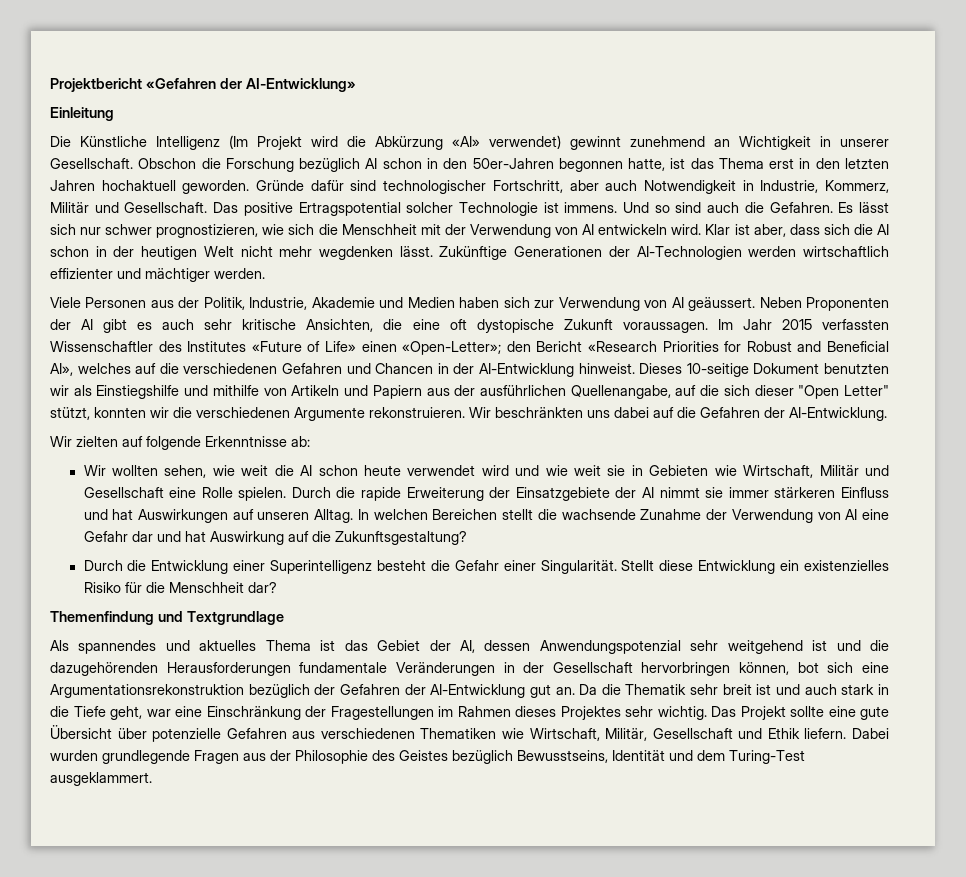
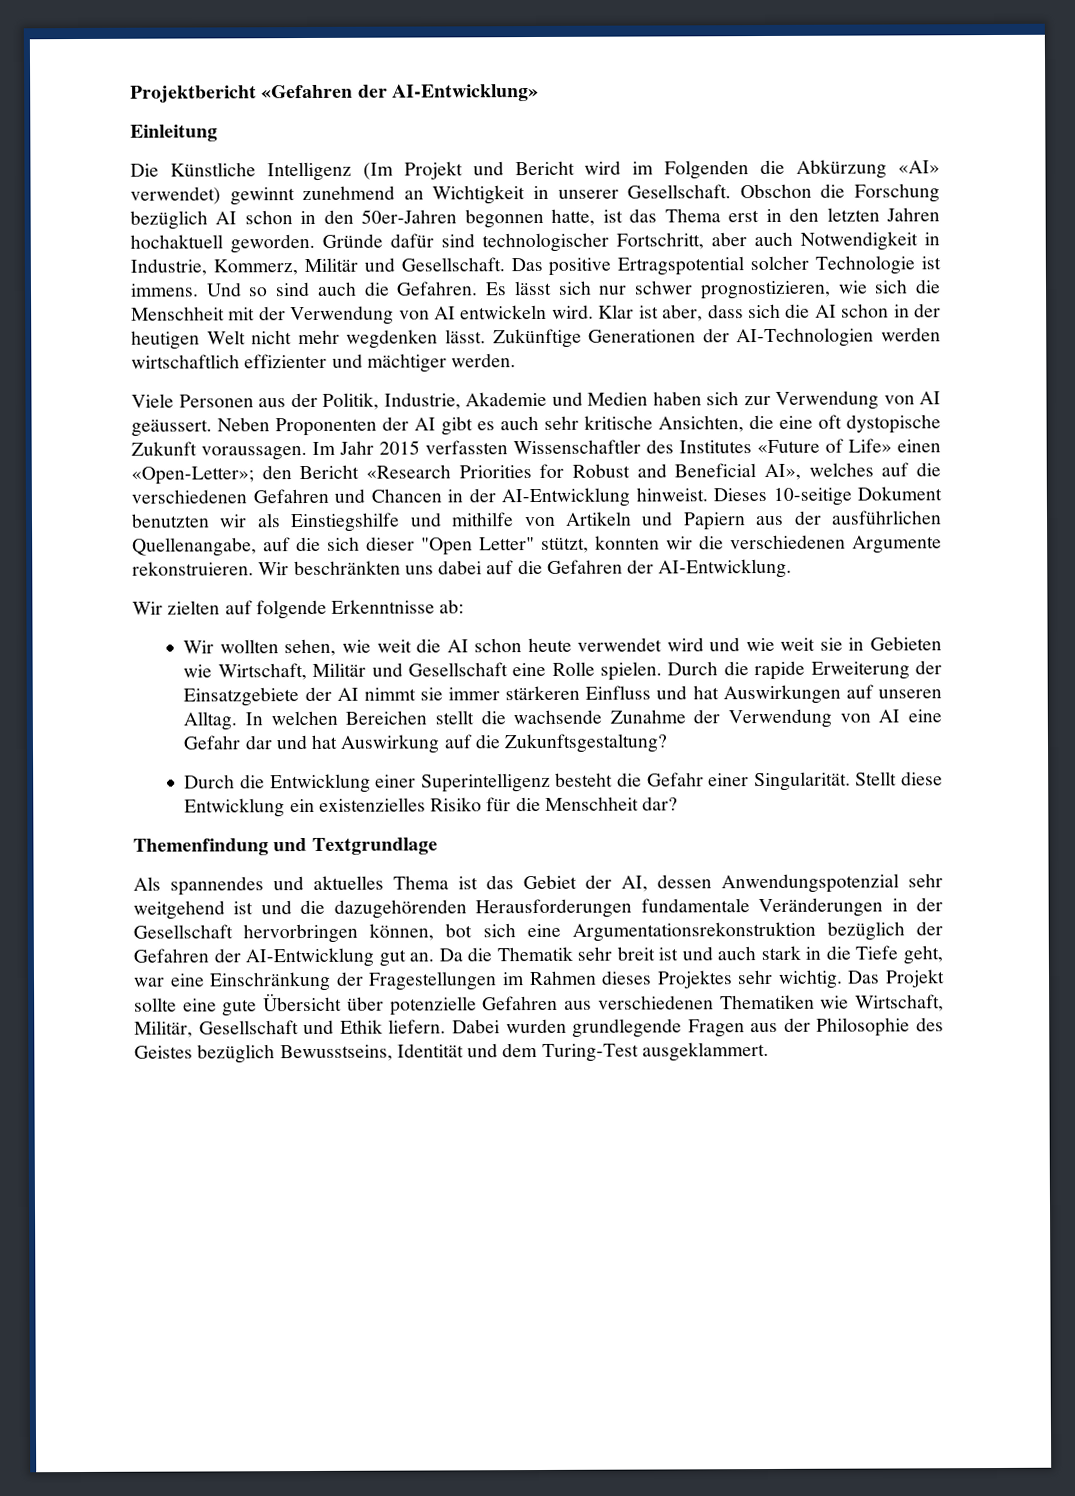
[311,136,338,147] wird -> [472,160,750,180] und Bericht wird im Folgenden

